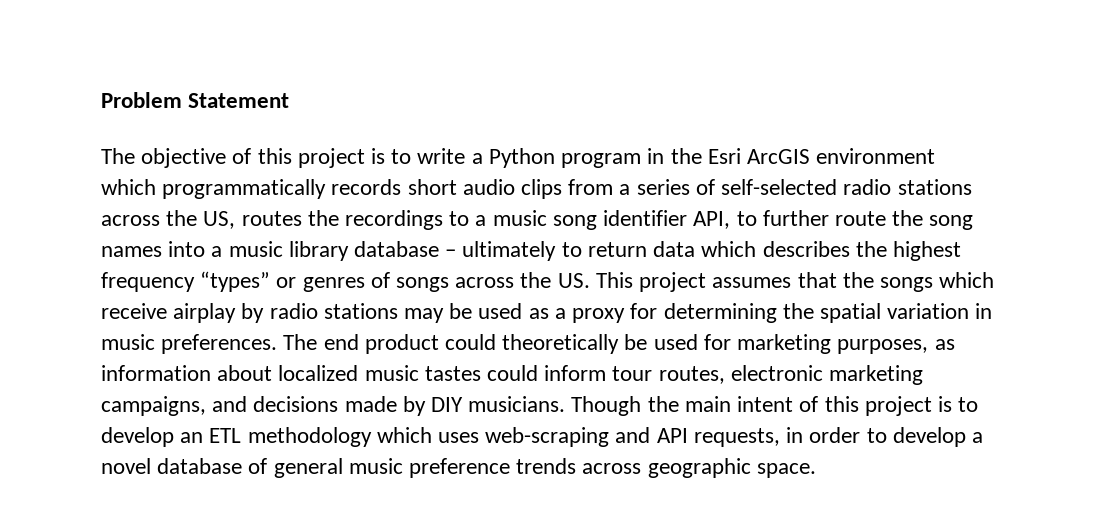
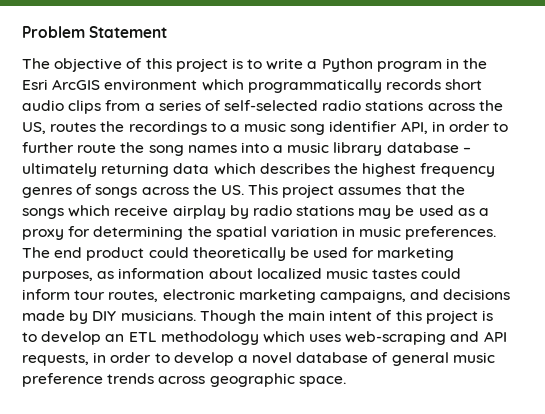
(731, 220) none -> [431,121,491,132] in order
[561,242,647,257] to return -> [101,163,170,177] returning
[200,271,297,292] “types” or -> (496, 170) none

